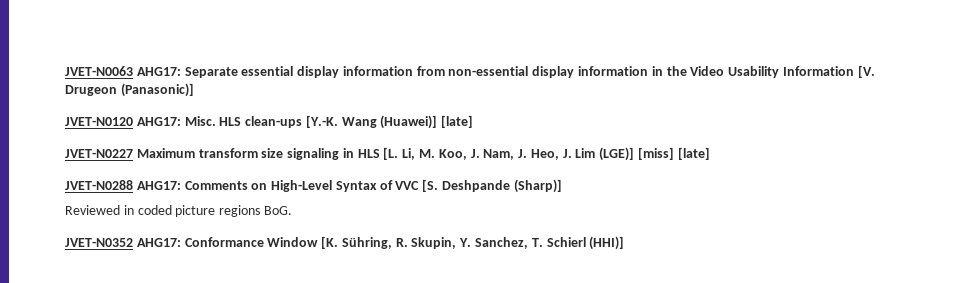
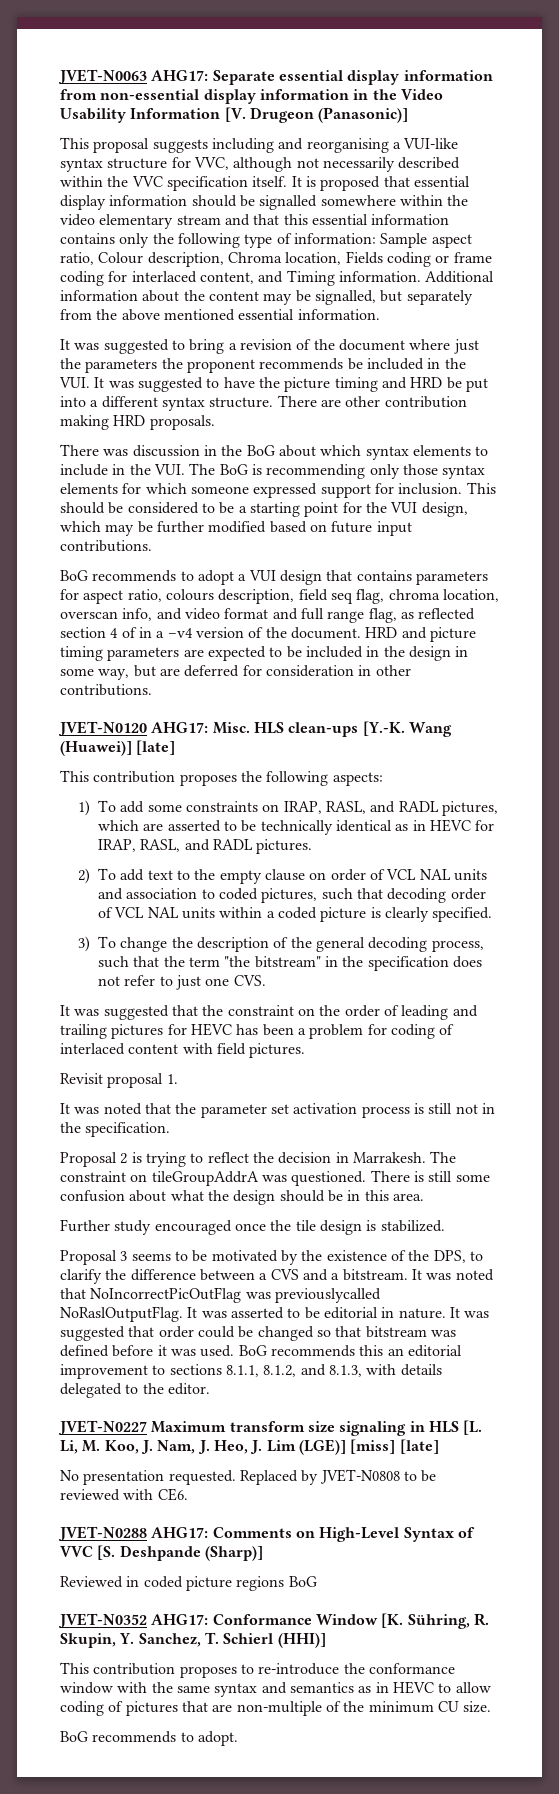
(194, 90) none -> [60,137,459,153] [60,157,461,172] [60,176,470,191] [60,195,469,210] [60,214,450,229] [60,233,472,248] [60,251,492,267] [60,270,495,286] [60,290,473,305] [60,309,380,321] [60,339,479,354] [60,358,466,373] [59,377,488,392] [60,395,467,411] [60,415,215,430] [60,444,489,460] [60,463,486,479] [60,482,496,498] [60,502,468,517] [60,521,412,536] [60,540,152,552] [60,570,488,585] [60,589,499,604] [60,608,476,623] [60,627,476,642] [60,646,469,661] [60,665,411,680] [60,684,152,696] // This proposal suggests including and reorganising a VUI-like syntax structure for VVC, although not necessarily described within the VVC specification itself. It is proposed that essential display information should be signalled somewhere within the video elementary stream and that this essential information contains only the following type of information: Sample aspect ratio, Colour description, Chroma location, Fields coding or frame coding for interlaced content, and Timing information. Additional information about the content may be signalled, but separately from the above mentioned essential information. // It was suggested to bring a revision of the document where just the parameters the proponent recommends be included in the VUI. It was suggested to have the picture timing and HRD be put into a different syntax structure. There are other contribution making HRD proposals. // There was discussion in the BoG about which syntax elements to include in the VUI. The BoG is recommending only those syntax elements for which someone expressed support for inclusion. This should be considered to be a starting point for the VUI design, which may be further modified based on future input contributions. // BoG recommends to adopt a VUI design that contains parameters for aspect ratio, colours description, field seq flag, chroma location, overscan info, and video format and full range flag, as reflected section 4 of in a –v4 version of the document. HRD and picture timing parameters are expected to be included in the design in some way, but are deferred for consideration in other contributions.
(474, 121) none -> [60,770,383,786] [78,800,498,816] [98,819,495,835] [98,839,313,854] [78,868,487,884] [98,888,486,903] [98,907,493,922] [78,936,484,952] [98,956,482,971] [98,975,266,990] [60,1005,478,1020] [60,1023,455,1039] [60,1043,306,1058] [60,1073,178,1088] [60,1103,495,1118] [60,1122,171,1137] [60,1151,457,1167] [60,1170,490,1186] [60,1190,424,1205] [60,1219,445,1235] [60,1250,483,1265] [60,1269,494,1284] [60,1287,381,1303] [60,1306,490,1322] [60,1326,456,1341] [60,1345,462,1357] [60,1364,442,1379] [60,1383,210,1398] // This contribution proposes the following aspects: // 1) To add some constraints on IRAP, RASL, and RADL pictures, which are asserted to be technically identical as in HEVC for IRAP, RASL, and RADL pictures. // 2) To add text to the empty clause on order of VCL NAL units and association to coded pictures, such that decoding order of VCL NAL units within a coded picture is clearly specified. // 3) To change the description of the general decoding process, such that the term "the bitstream" in the specification does not refer to just one CVS. // It was suggested that the constraint on the order of leading and trailing pictures for HEVC has been a problem for coding of interlaced content with field pictures. // Revisit proposal 1. // It was noted that the parameter set activation process is still not in the specification. // Proposal 2 is trying to reflect the decision in Marrakesh. The constraint on tileGroupAddrA was questioned. There is still some confusion about what the design should be in this area. // Further study encouraged once the tile design is stabilized. // Proposal 3 seems to be motivated by the existence of the DPS, to clarify the difference between a CVS and a bitstream. It was noted that NoIncorrectPicOutFlag was previouslycalled NoRaslOutputFlag. It was asserted to be editorial in nature. It was suggested that order could be changed so that bitstream was defined before it was used. BoG recommends this an editorial improvement to sections 8.1.1, 8.1.2, and 8.1.3, with details delegated to the editor.
(710, 153) none -> [60,1469,437,1485] [60,1488,188,1501] // No presentation requested. Replaced by JVET-N0808 to be reviewed with CE6.
[263,206,292,215] BoG. -> [288,1576,317,1587] BoG
(625, 243) none -> [60,1662,455,1678] [60,1681,491,1697] [60,1701,492,1716] [60,1731,238,1746] // This contribution proposes to re-introduce the conformance window with the same syntax and semantics as in HEVC to allow coding of pictures that are non-multiple of the minimum CU size. // BoG recommends to adopt.

